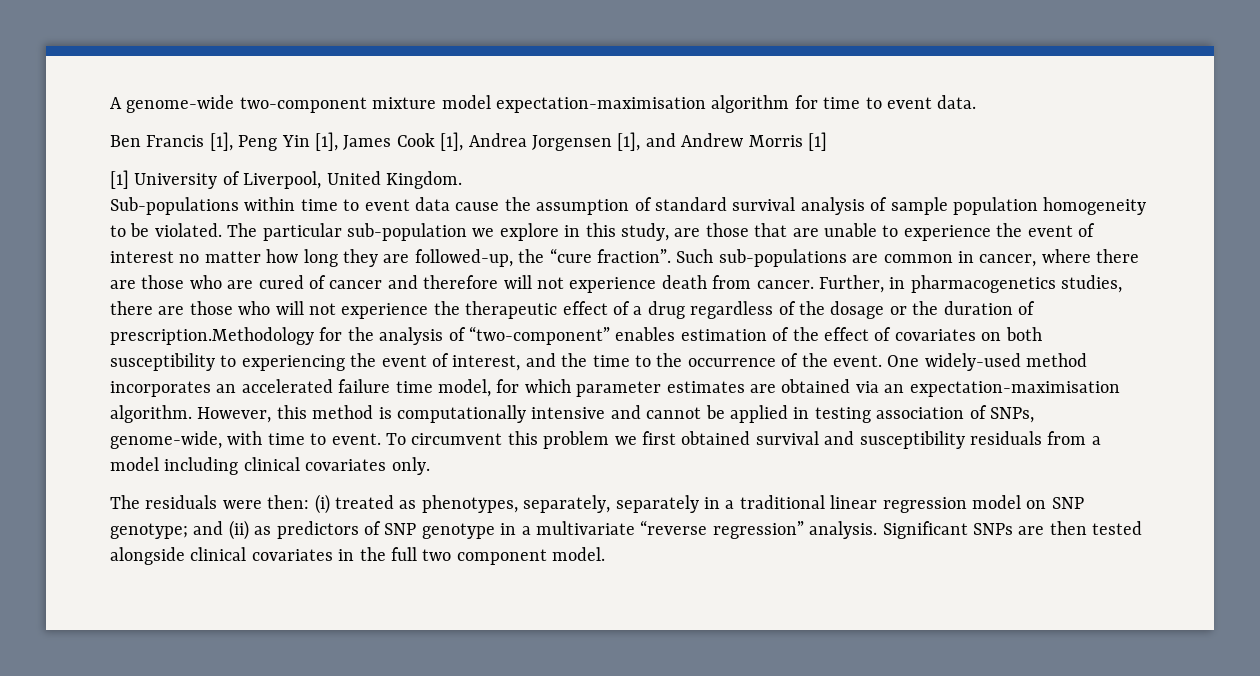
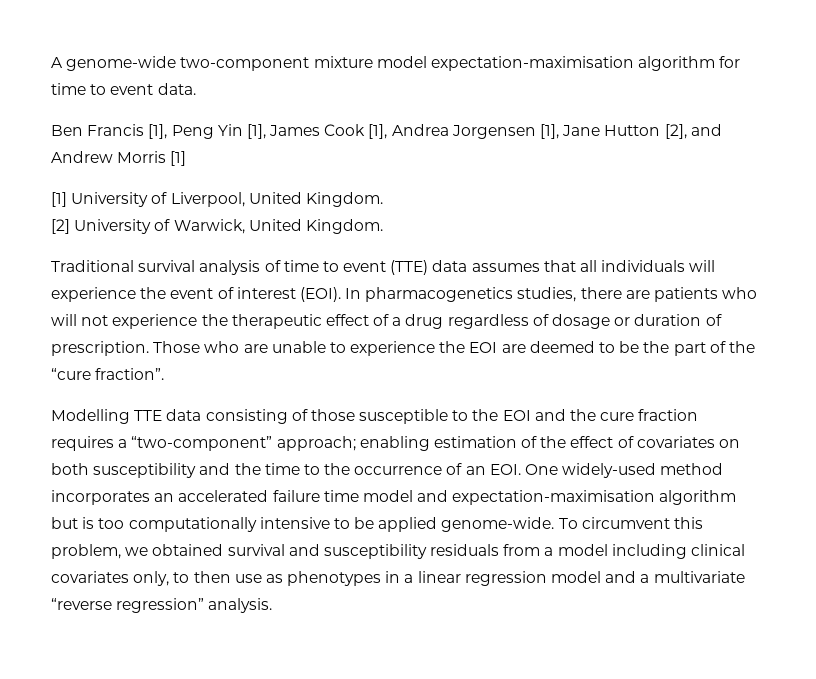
(641, 141) none -> [562,124,687,139] Jane Hutton [2],
[110,197,1147,215] [110,223,899,241] Sub-populations within time to event data cause the assumption of standard survival analysis of sample population homogeneity to be violated. The particular sub-population we explore in this study, are those that are unable to -> [51,219,383,234] [51,260,716,275] [2] University of Warwick, United Kingdom. // Traditional survival analysis of time to event (TTE) data assumes that all individuals will
[179,248,1140,267] [110,275,906,293] no matter how long they are followed-up, the “cure fraction”. Such sub-populations are common in cancer, where there are those who are cured of cancer and therefore will not experience death from cancer. Further, in -> [299,287,362,302] (EOI). In
[189,301,233,315] those -> [654,287,719,302] patients
[798,301,825,315] the -> (549, 320) none
[912,301,939,315] the -> (631, 321) none
[110,326,676,345] prescription.Methodology for the analysis of “two-component” enables -> [51,341,755,356] [51,368,165,380] [51,409,699,424] [51,436,430,451] prescription. Those who are unable to experience the EOI are deemed to be the part of the “cure fraction”. // Modelling TTE data consisting of those susceptible to the EOI and the cure fraction requires a “two-component” approach; enabling
[220,353,521,371] to experiencing the event of interest, -> (197, 470) none
[801,353,882,367] the event. -> [465,464,521,475] an EOI.
[438,379,1120,397] [110,405,1034,423] [110,431,676,449] model, for which parameter estimates are obtained via an expectation-maximisation algorithm. However, this method is computationally intensive and cannot be applied in testing association of SNPs, genome-wide, with time to event. To circumvent this problem we first -> [362,490,737,505] [51,517,704,532] [51,544,149,559] model and expectation-maximisation algorithm but is too computationally intensive to be applied genome-wide. To circumvent this problem, we
[391,457,430,475] [110,494,825,514] only. // The residuals were then: (i) treated as phenotypes, separately, separately in a traditional -> [133,571,414,586] only, to then use as phenotypes in a
[1026,497,1084,509] [110,520,517,540] on SNP genotype; and (ii) as predictors of SNP genotype in -> [605,571,637,583] and
[882,521,1143,539] [110,547,606,565] Significant SNPs are then tested alongside clinical covariates in the full two component model. -> (273, 605) none

